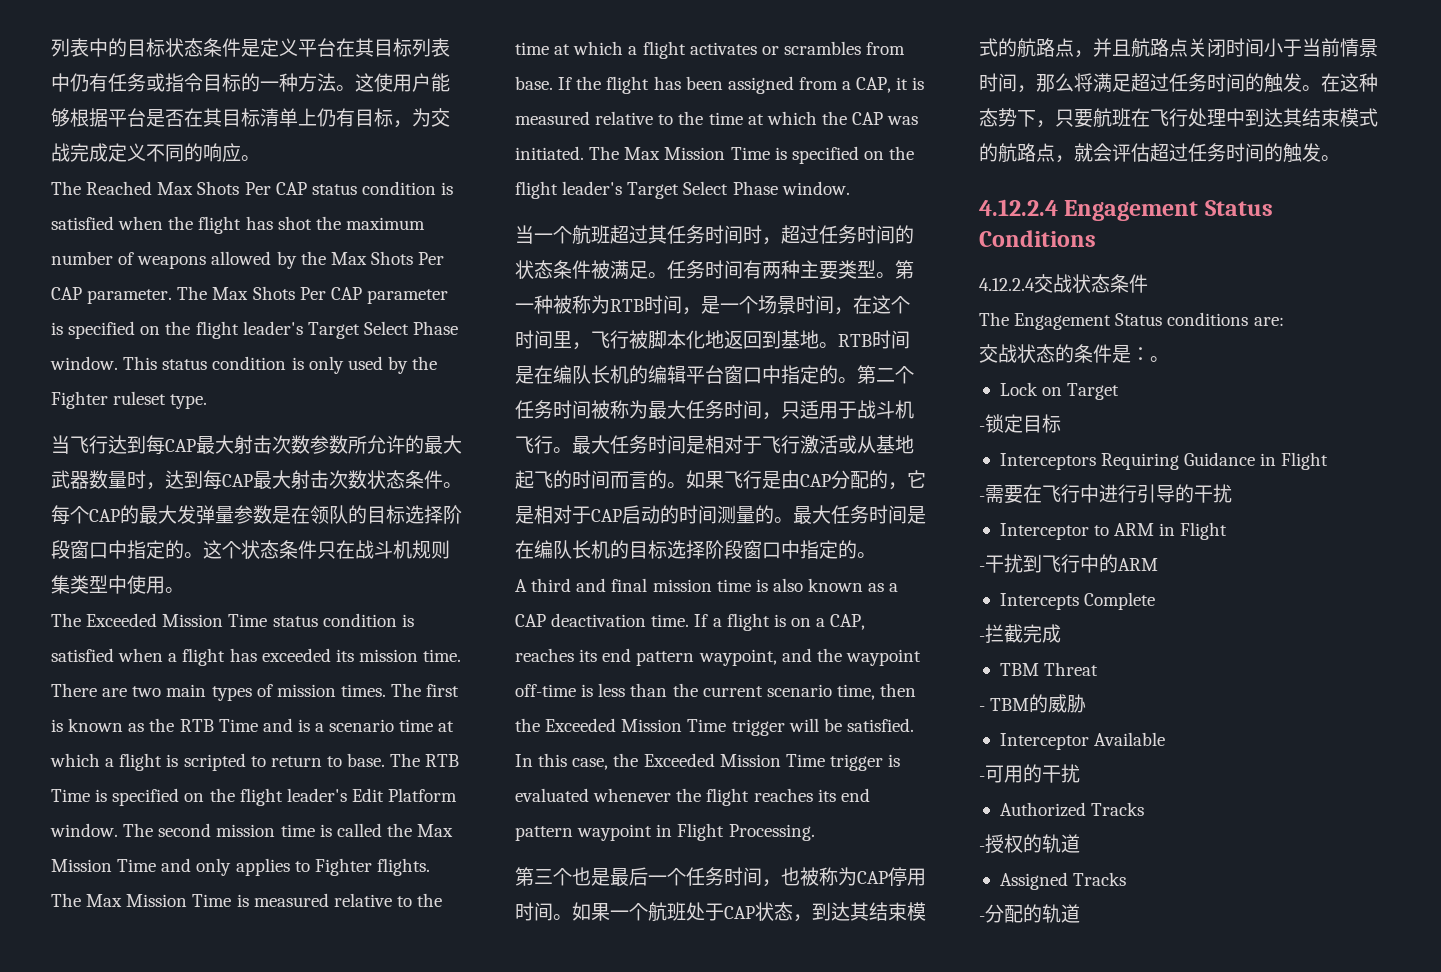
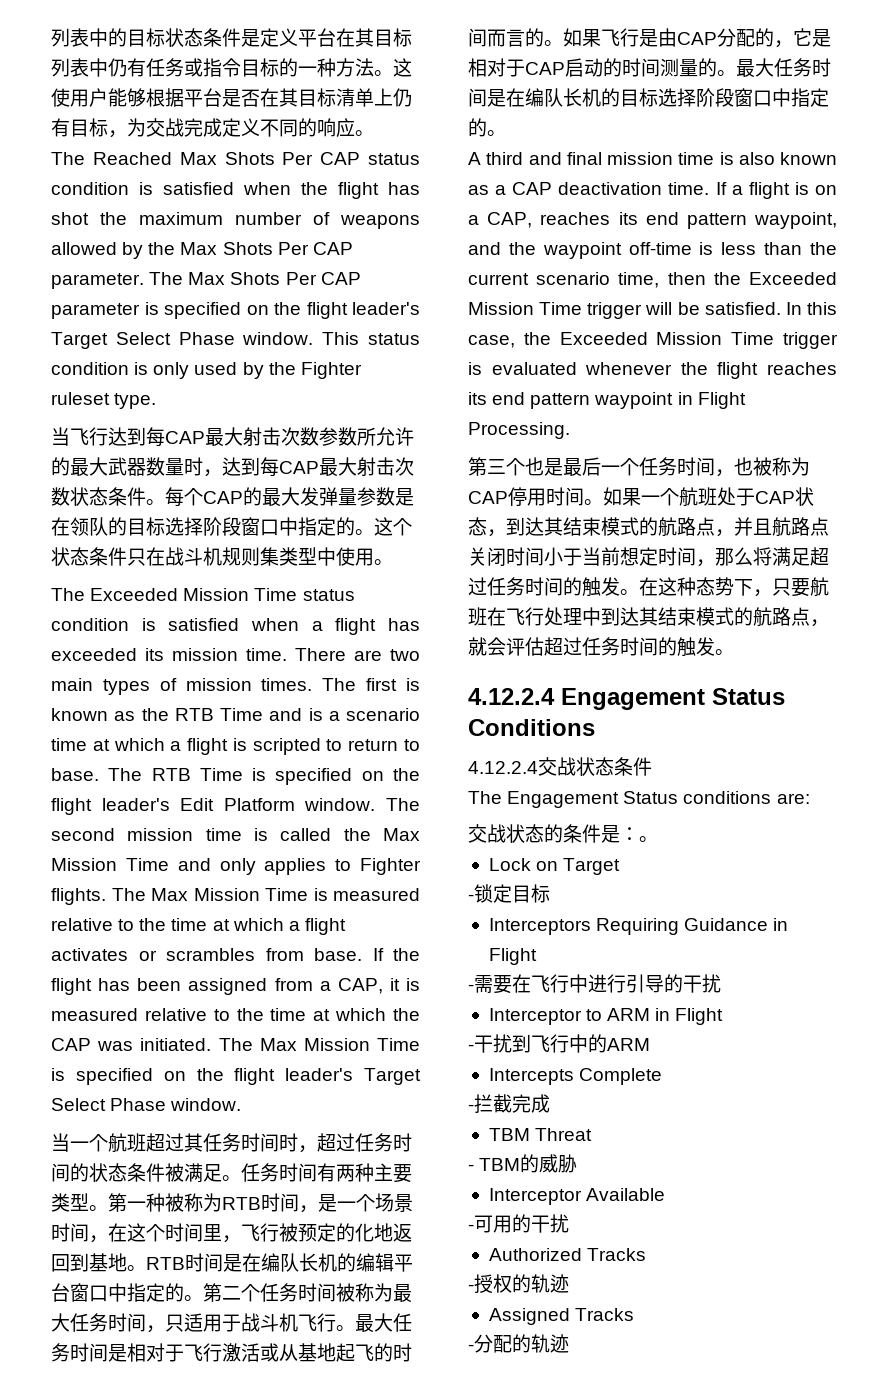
[648,330,686,349] 脚本 -> [298,1223,355,1242] 预定的
[1340,38,1378,57] 情景 -> [620,547,658,566] 想定
[1061,834,1080,853] 道 -> [550,1274,569,1293] 迹
[1061,904,1080,923] 道 -> [550,1334,569,1353] 迹

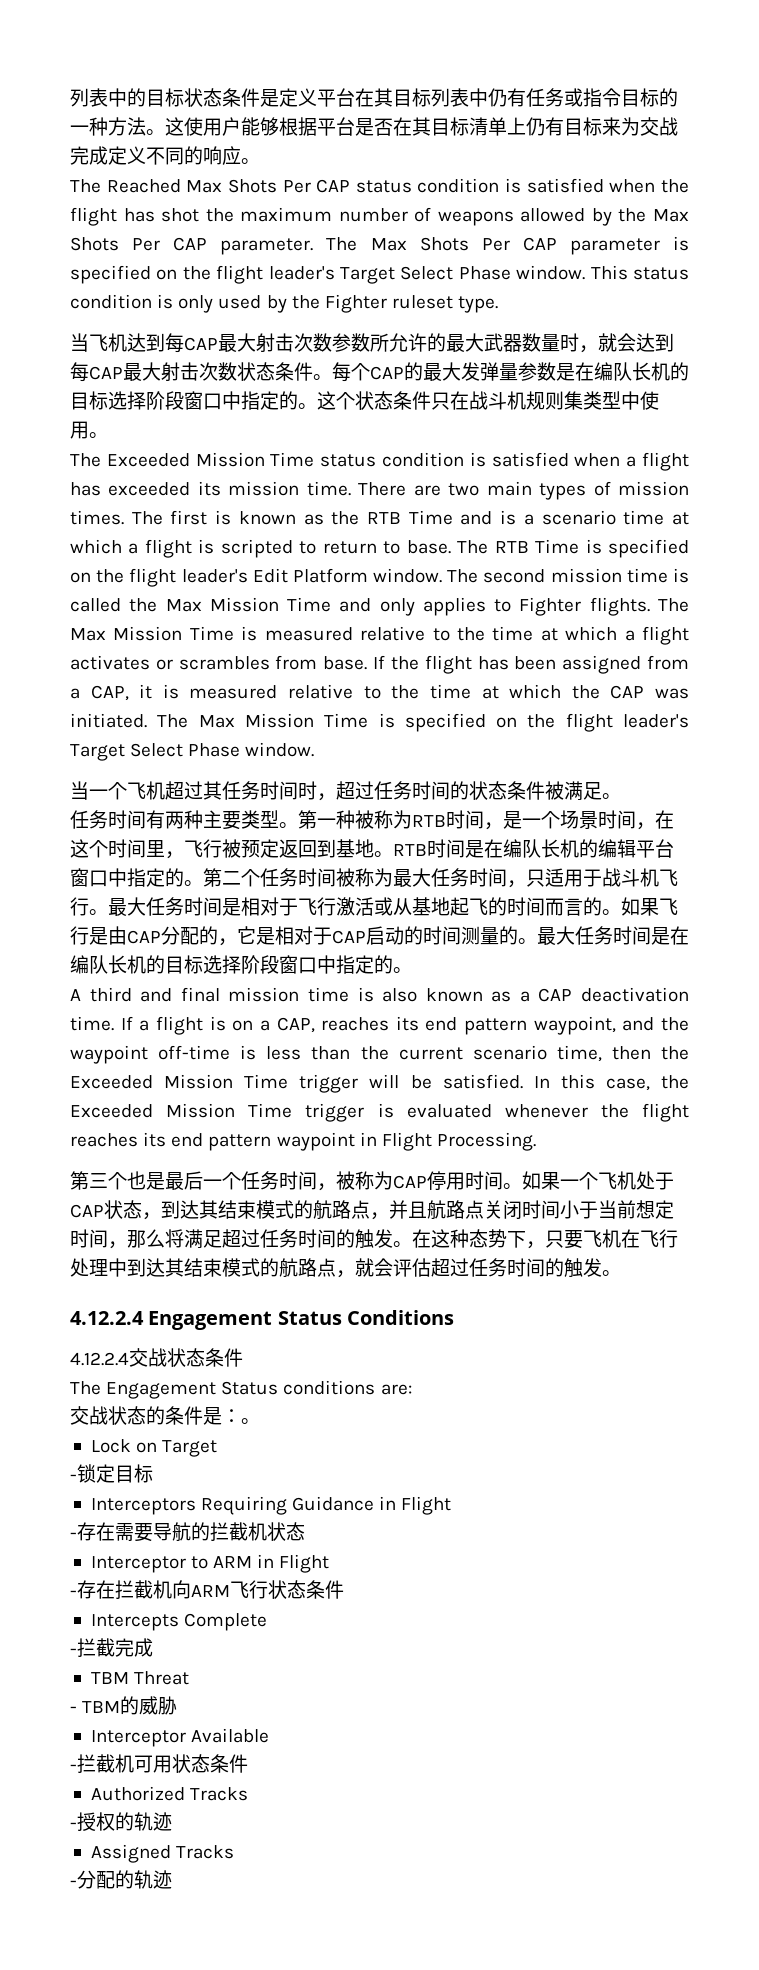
[108,130,127,138] ， -> [602,117,621,136] 来
[89,427,108,446] 行 -> [108,333,127,352] 机
(222, 473) none -> [598,333,636,352] 就会
[70,517,108,536] 领队 -> [594,362,670,381] 编队长机
[108,1133,146,1152] 航班 -> [127,781,165,800] 飞机
(241, 1178) none -> (621, 796) //
[336,1223,393,1242] 的化地 -> (279, 848) none
[734,457,753,476] 也 -> (336, 1187) none
[679,487,717,506] 航班 -> [598,1171,636,1190] 飞机
[810,577,829,596] [468,607,487,626] 航班 -> [583,1229,621,1248] 飞机
[474,974,721,994] 需要在飞行中进行引导的干扰 -> [77,1522,305,1542] 存在需要导航的拦截机状态
[474,1034,650,1053] 干扰到飞行中的ARM -> [77,1580,344,1599] 存在拦截机向ARM飞行状态条件
[474,1214,569,1233] 可用的干扰 -> [77,1754,248,1773] 拦截机可用状态条件

